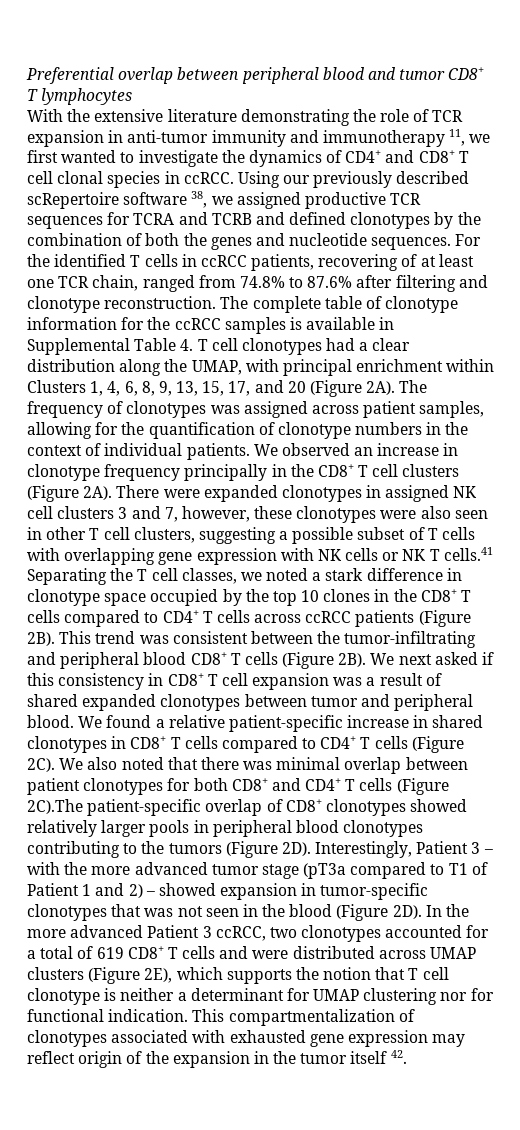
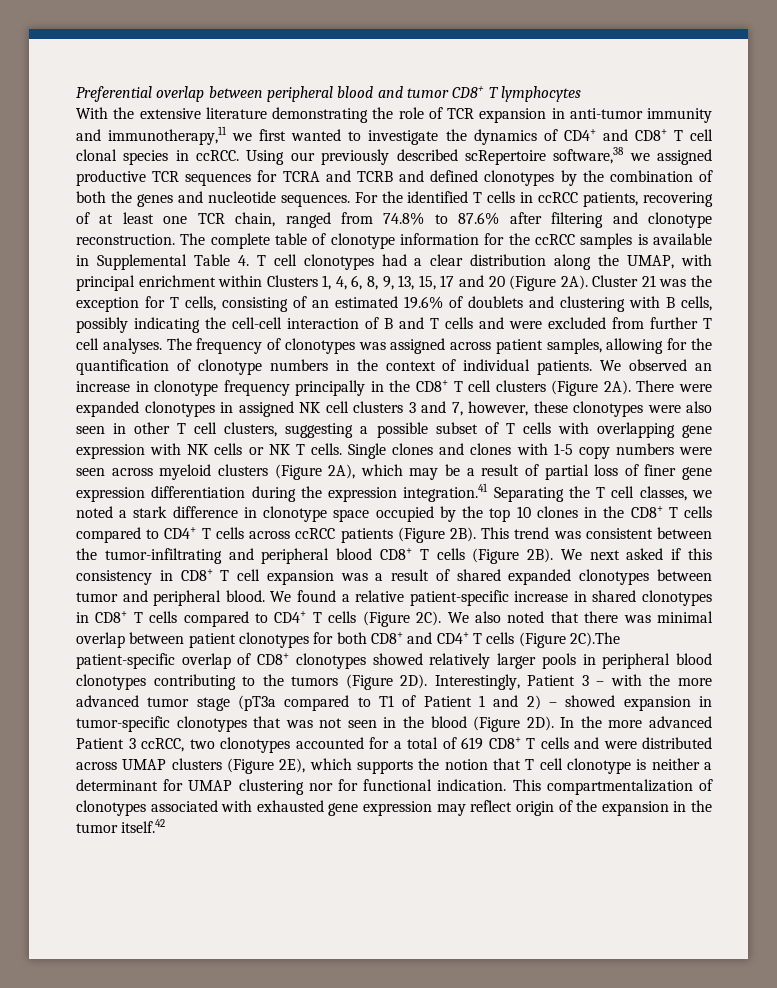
[322,129,466,147] immunotherapy 11, -> [108,126,228,145] immunotherapy,11
[123,191,208,208] software 38, -> [553,147,625,164] software,38
[228,381,251,396] 17, -> [440,275,455,287] 17
(396, 388) none -> [592,275,712,287] [76,296,712,312] [76,317,712,333] [76,338,162,354] Cluster 21 was the exception for T cells, consisting of an estimated 19.6% of doublets and clustering with B cells, possibly indicating the cell-cell interaction of B and T cells and were excluded from further T cell analyses.
[443,547,493,561] cells.41 -> [310,443,712,459] [76,464,712,480] [76,483,489,502] cells. Single clones and clones with 1-5 copy numbers were seen across myeloid clusters (Figure 2A), which may be a result of partial loss of finer gene expression differentiation during the expression integration.41
[350,1050,407,1064] itself 42. -> [121,819,166,833] itself.42

